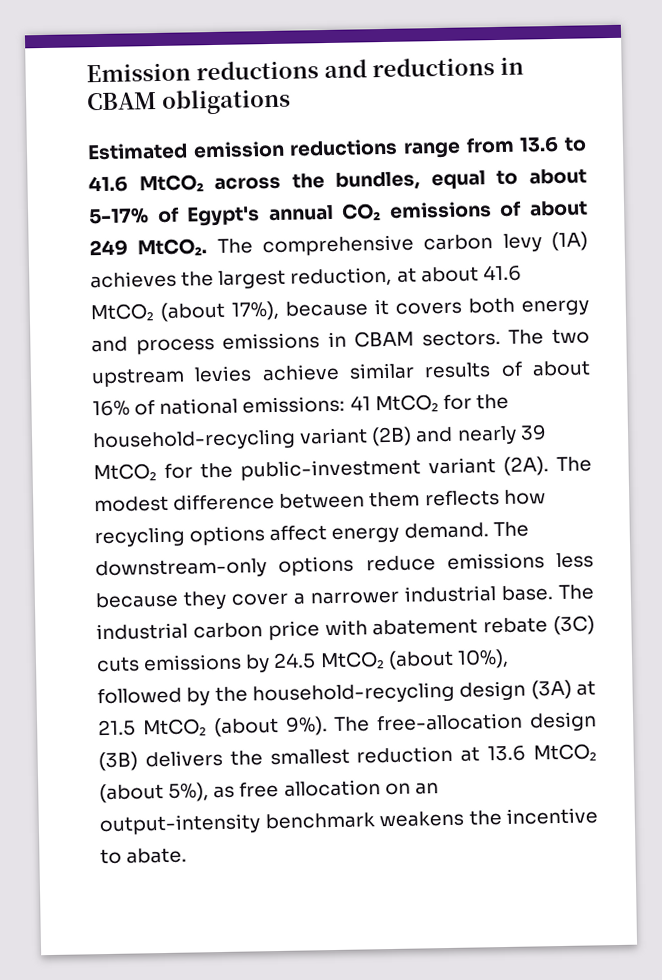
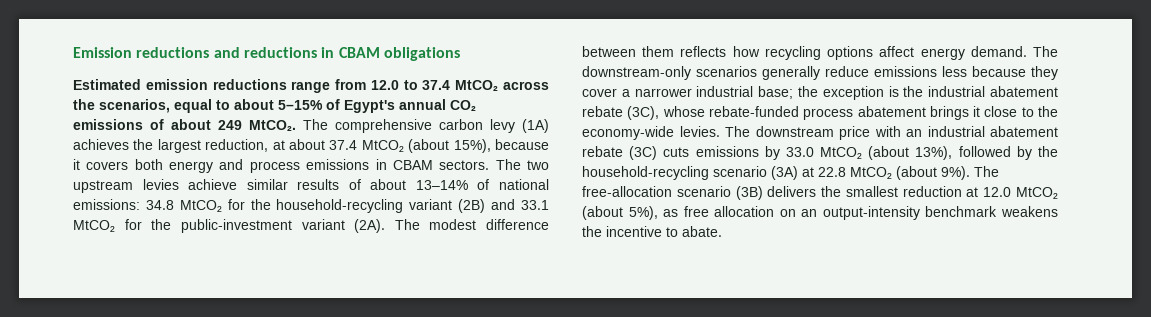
[519,136,588,153] [88,175,128,193] 13.6 to 41.6 -> [370,80,451,90] 12.0 to 37.4
[335,171,421,191] bundles, -> [99,99,170,113] scenarios,
[88,207,149,225] 5-17% -> [278,100,323,110] 5–15%
[482,264,522,282] [90,300,279,323] 41.6 MtCO₂ (about 17%), -> [329,139,491,153] 37.4 MtCO₂ (about 15%),
[92,399,130,417] 16% -> [415,180,468,190] 13–14%
[349,395,371,411] 41 -> [145,200,174,210] 34.8
[456,424,547,445] nearly 39 -> [521,200,550,210] 33.1
[278,555,355,576] options -> [696,66,820,80] scenarios generally
[501,584,594,602] [96,619,368,641] base. The industrial carbon price with -> [758,86,1058,100] [582,106,1058,120] [582,126,985,140] base; the exception is the industrial abatement rebate (3C), whose rebate-funded process abatement brings it close to the economy-wide levies. The downstream price with an industrial
[273,648,509,671] 24.5 MtCO₂ (about 10%), -> [785,146,953,160] 33.0 MtCO₂ (about 13%),
[459,680,527,701] design -> [713,166,767,177] scenario
[98,719,136,737] 21.5 -> [818,167,846,177] 22.8
[529,711,597,732] design -> [676,186,731,197] scenario
[487,745,527,762] 13.6 -> [983,187,1012,197] 12.0

